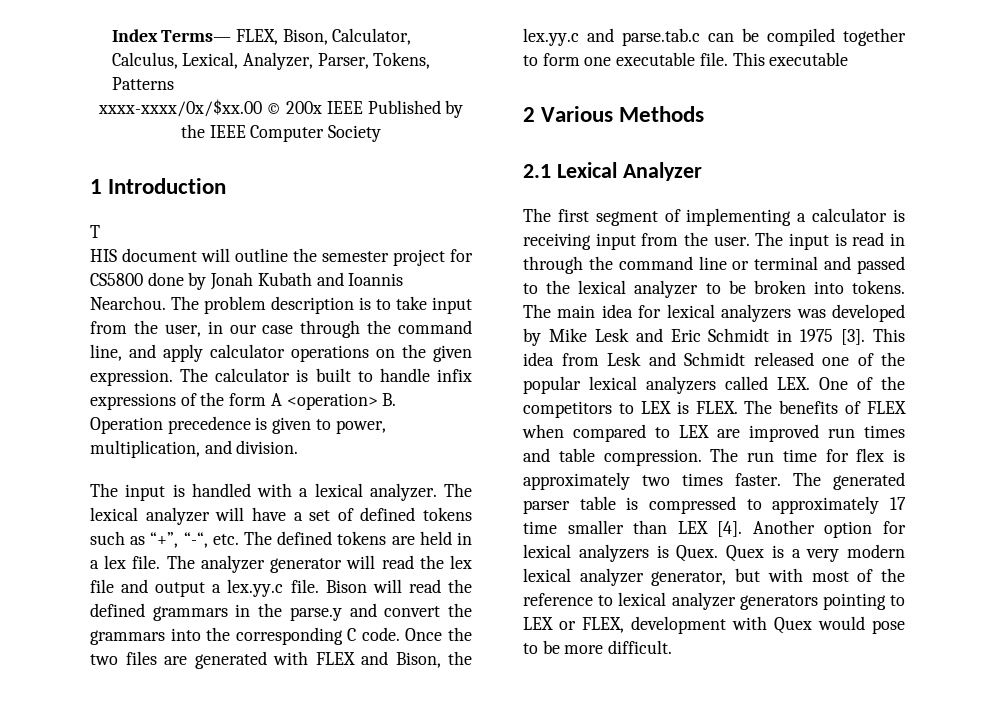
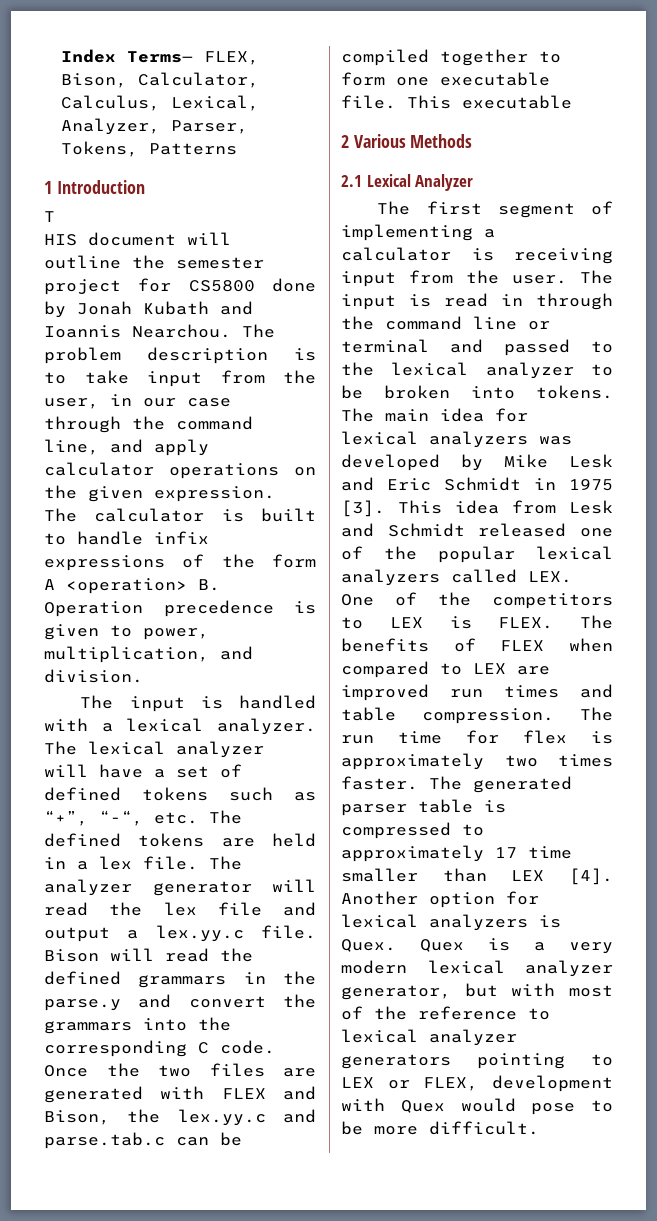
[97,99,464,118] [180,124,382,142] // xxxx-xxxx/0x/$xx.00 © 200x IEEE Published by the IEEE Computer Society -> (238, 149) none

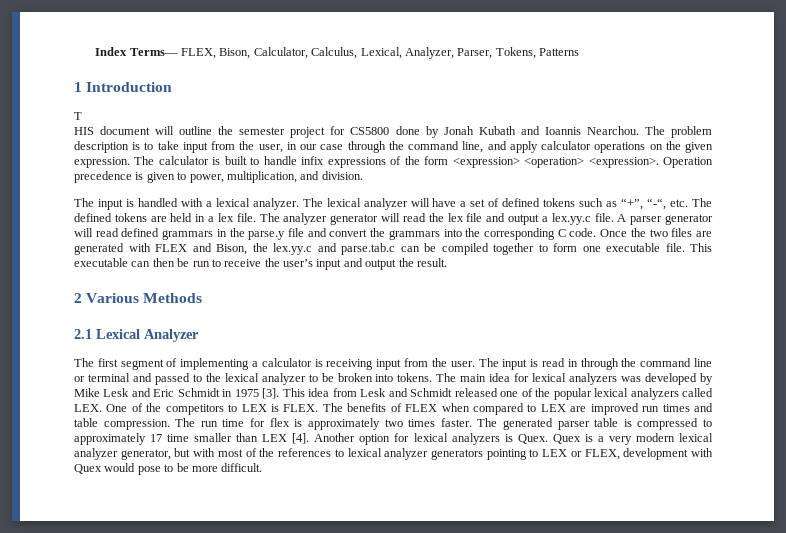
[44,578,220,594] A <operation> B. -> [452,157,659,168] <expression> <operation> <expression>.
[44,948,253,962] Bison will read the -> [617,214,714,225] [74,228,119,237] A parser generator will read
(121, 1005) none -> [288,228,304,237] file
(572, 102) none -> [131,258,447,270] can then be run to receive the user’s input and output the result.
[418,1006,517,1020] reference -> [278,448,332,457] references

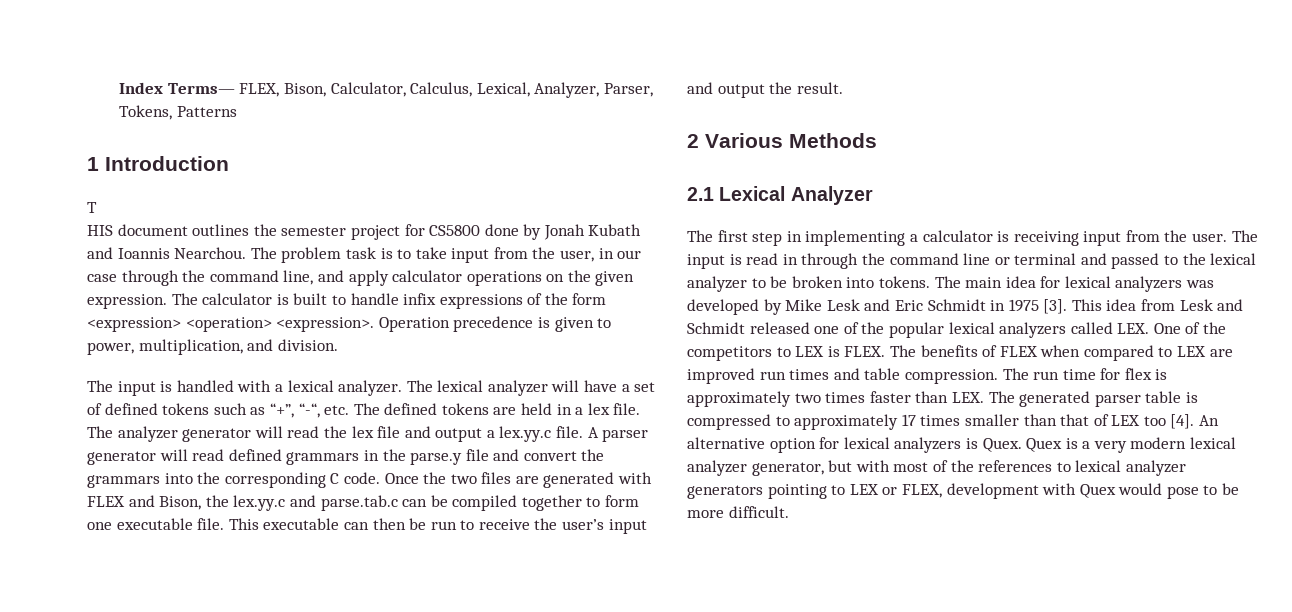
[155,126,213,135] will outline -> [192,224,250,236] outlines
[74,141,129,153] description -> [345,247,376,259] task
[120,358,178,370] segment of -> [752,231,802,246] step in
[440,418,472,427] faster. -> [869,391,984,403] faster than LEX.
[167,434,190,442] time -> [920,415,961,426] times
[262,433,356,444] LEX [4]. Another -> [1060,414,1220,429] [687,437,765,449] that of LEX too [4]. An alternative

